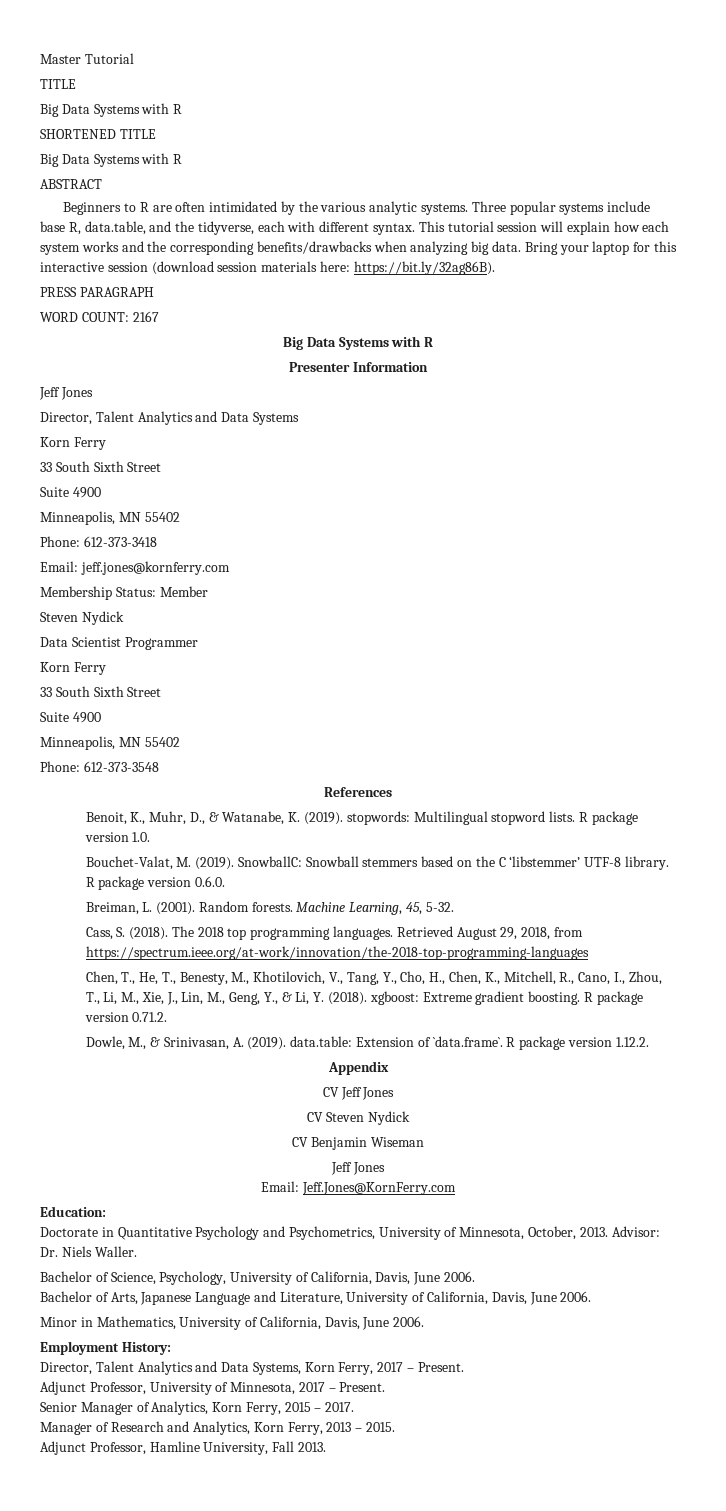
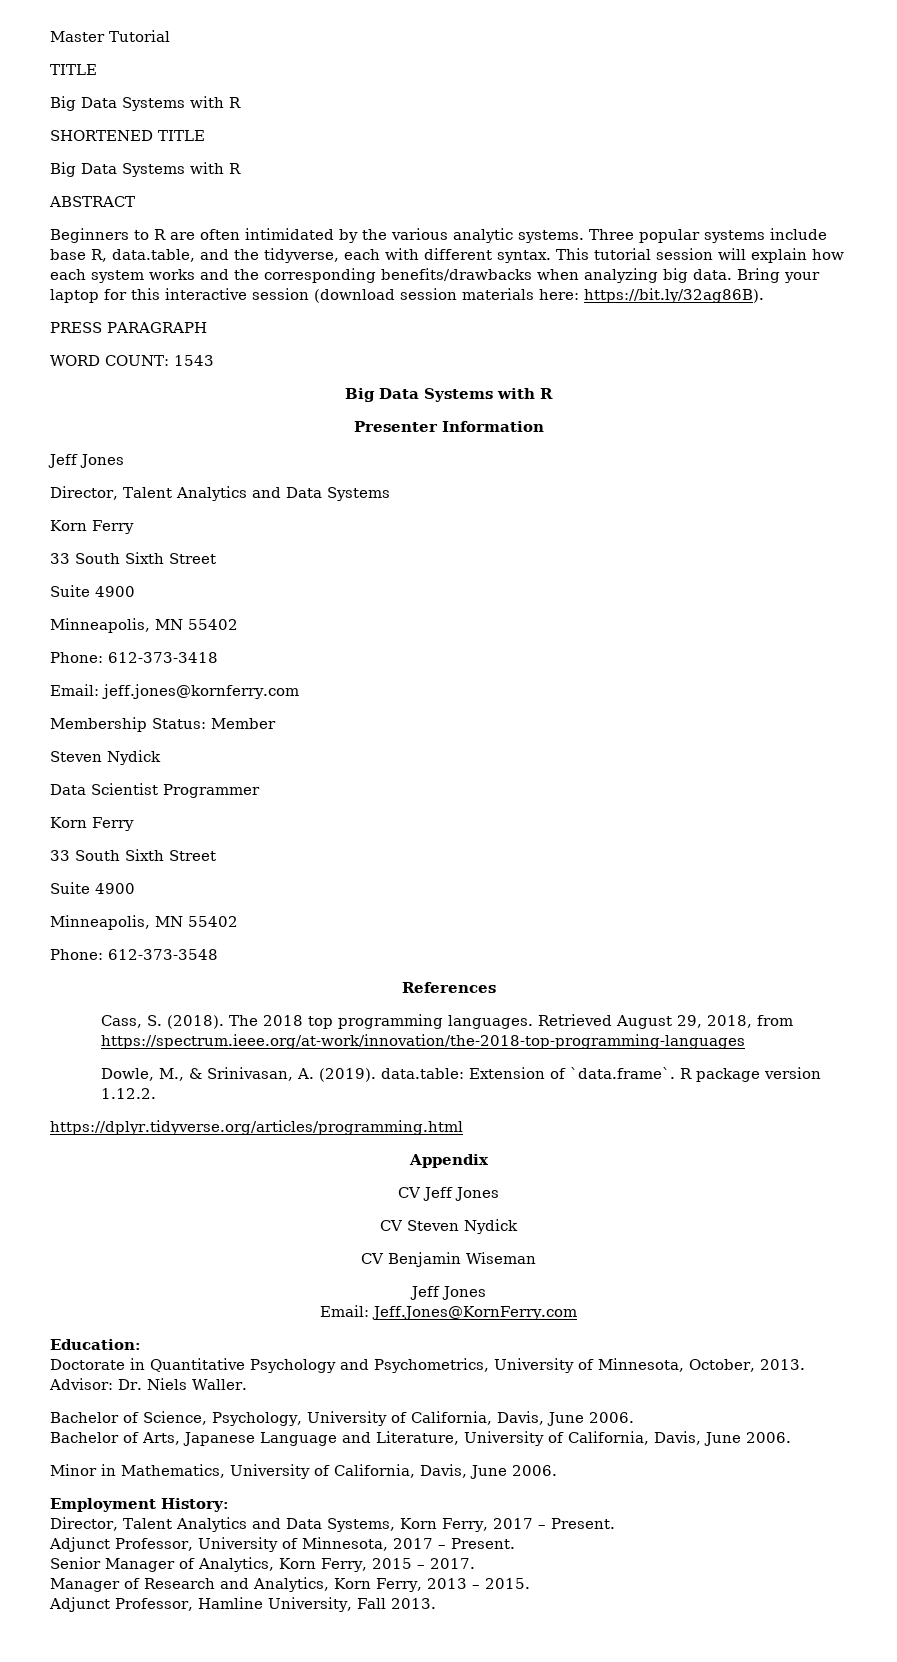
[132,311,159,322] 2167 -> [174,355,214,366] 1543
[85,811,638,825] [84,832,151,842] [85,856,669,870] [85,876,225,890] [85,901,454,915] // Benoit, K., Muhr, D., & Watanabe, K. (2019). stopwords: Multilingual stopword lists. R package version 1.0. // Bouchet-Valat, M. (2019). SnowballC: Snowball stemmers based on the C ‘libstemmer’ UTF-8 library. R package version 0.6.0. // Breiman, L. (2001). Random forests. Machine Learning, 45, 5-32. -> (496, 987) none
[85,971,662,985] [85,991,643,1005] [84,1012,168,1022] // Chen, T., He, T., Benesty, M., Khotilovich, V., Tang, Y., Cho, H., Chen, K., Mitchell, R., Cano, I., Zhou, T., Li, M., Xie, J., Lin, M., Geng, Y., & Li, Y. (2018). xgboost: Extreme gradient boosting. R package version 0.71.2. -> (746, 1041) none
(649, 1042) none -> [50,1120,463,1135] // https://dplyr.tidyverse.org/articles/programming.html

